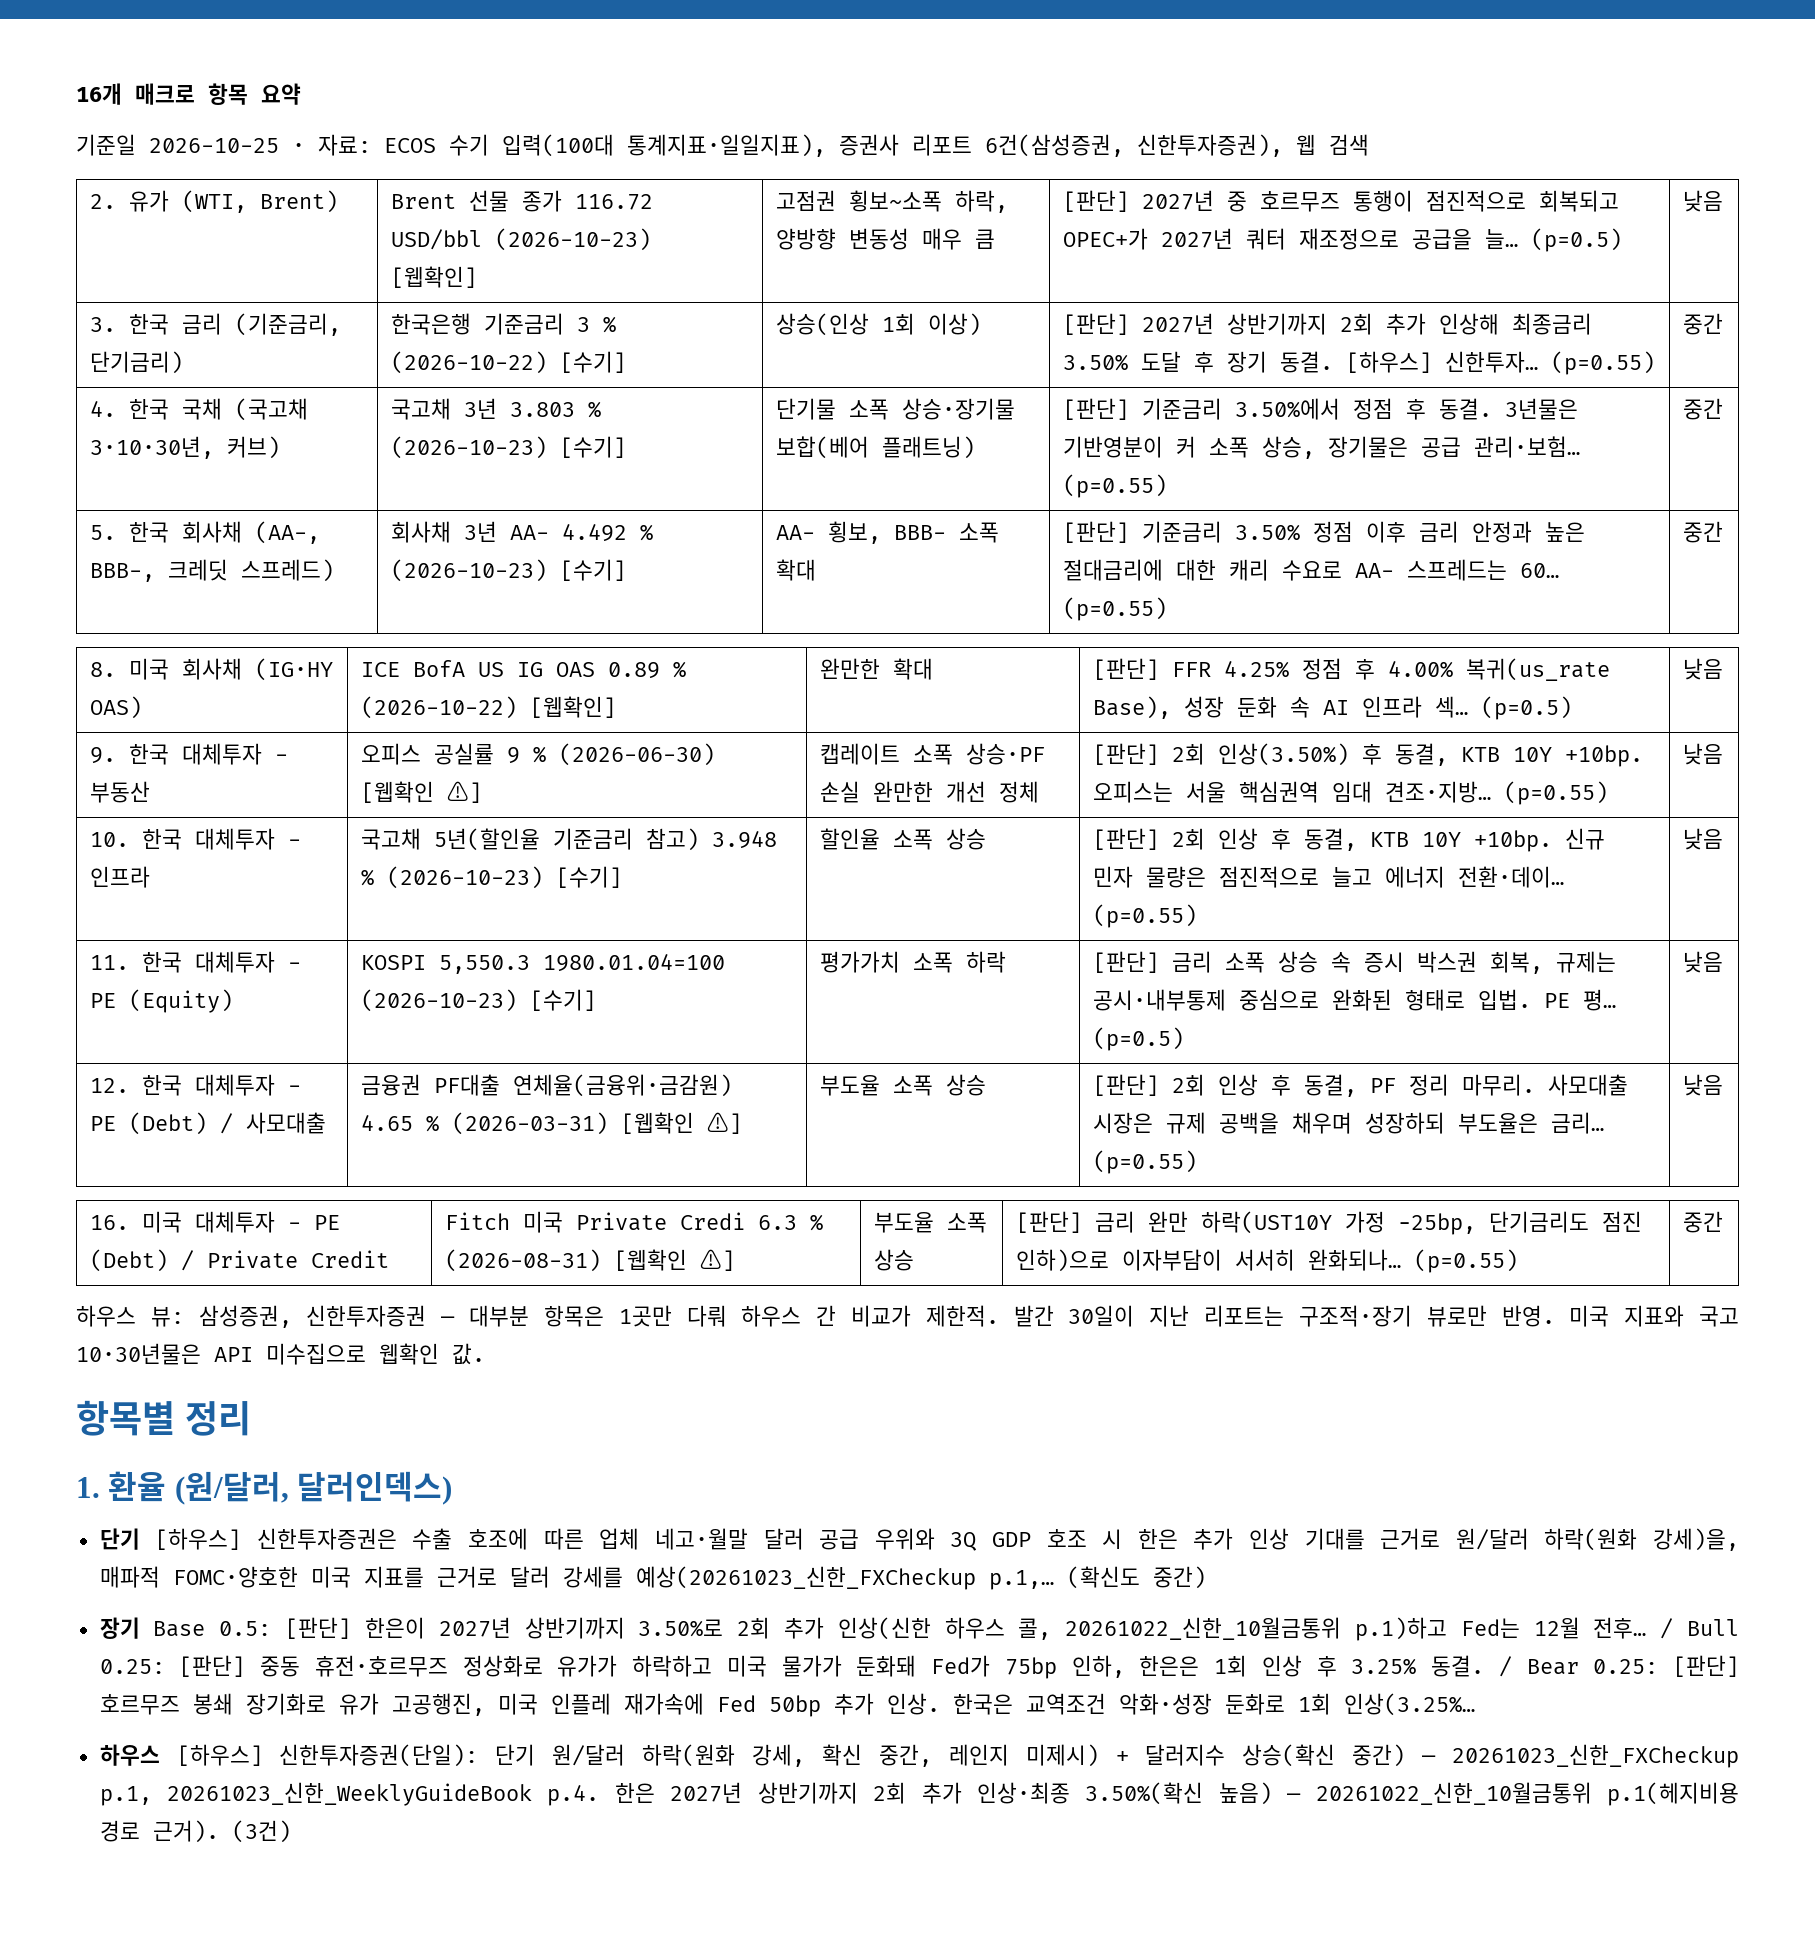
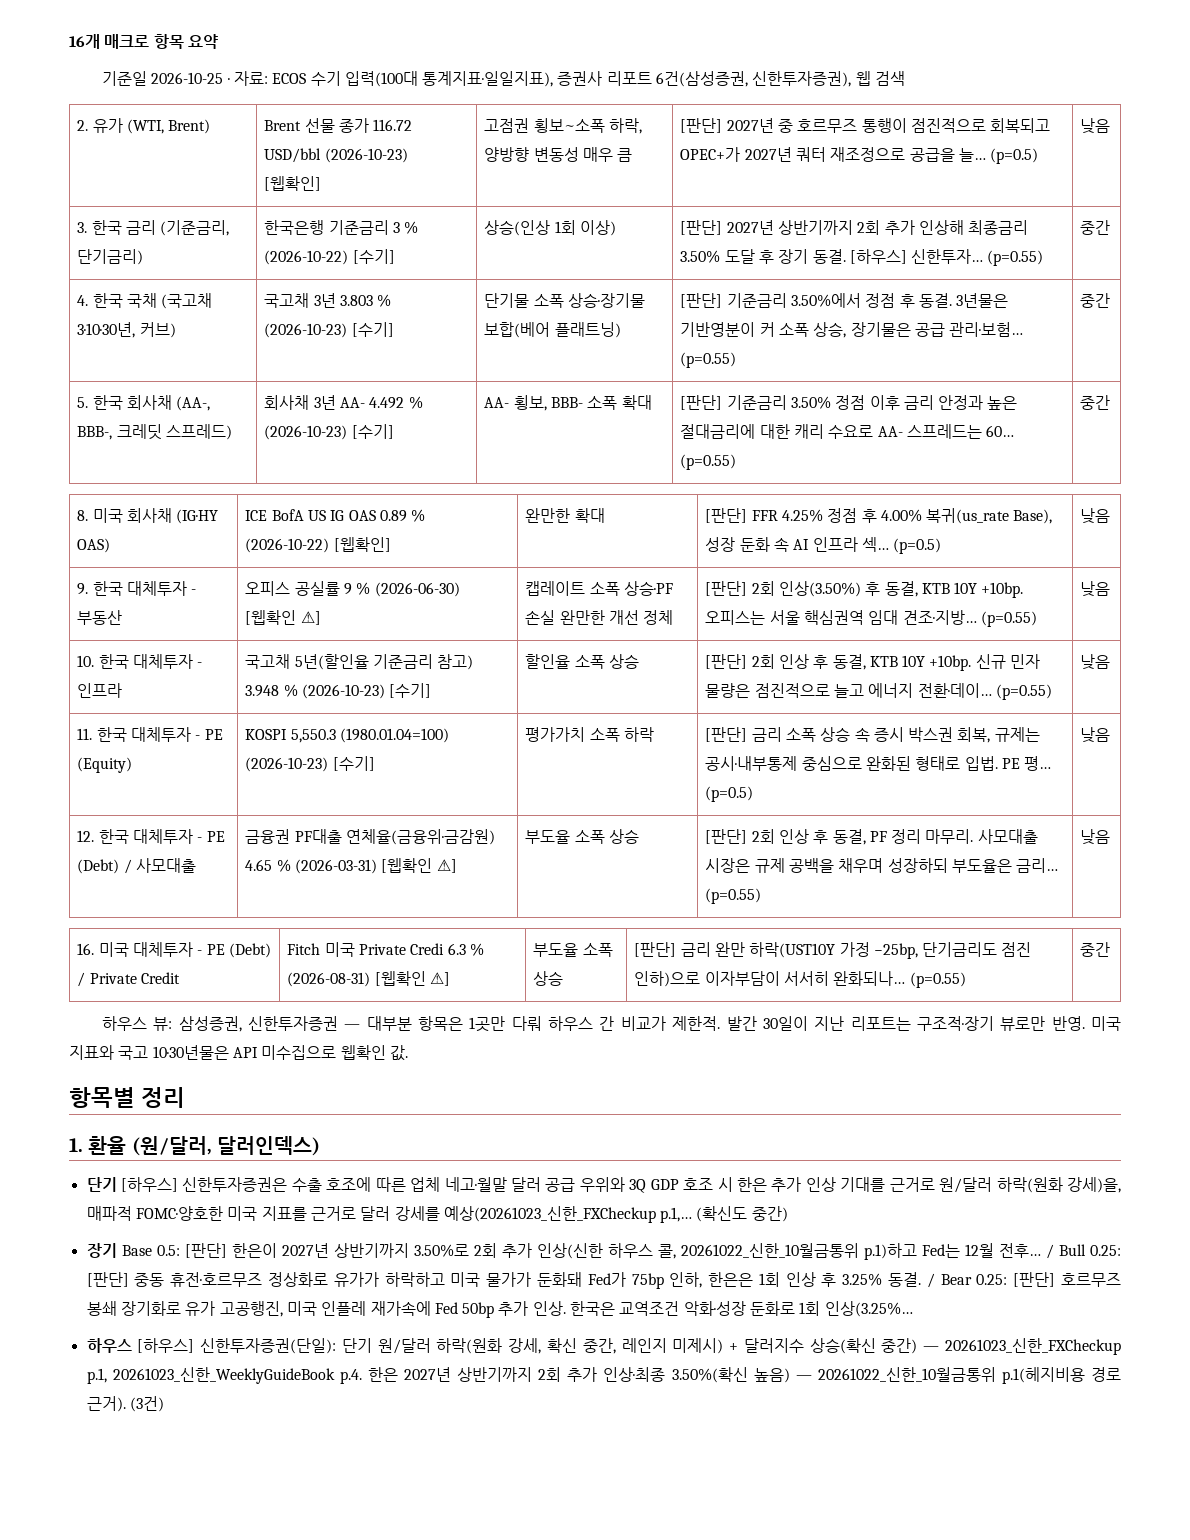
[542,954,725,972] 1980.01.04=100 -> [339,728,449,743] (1980.01.04=100)

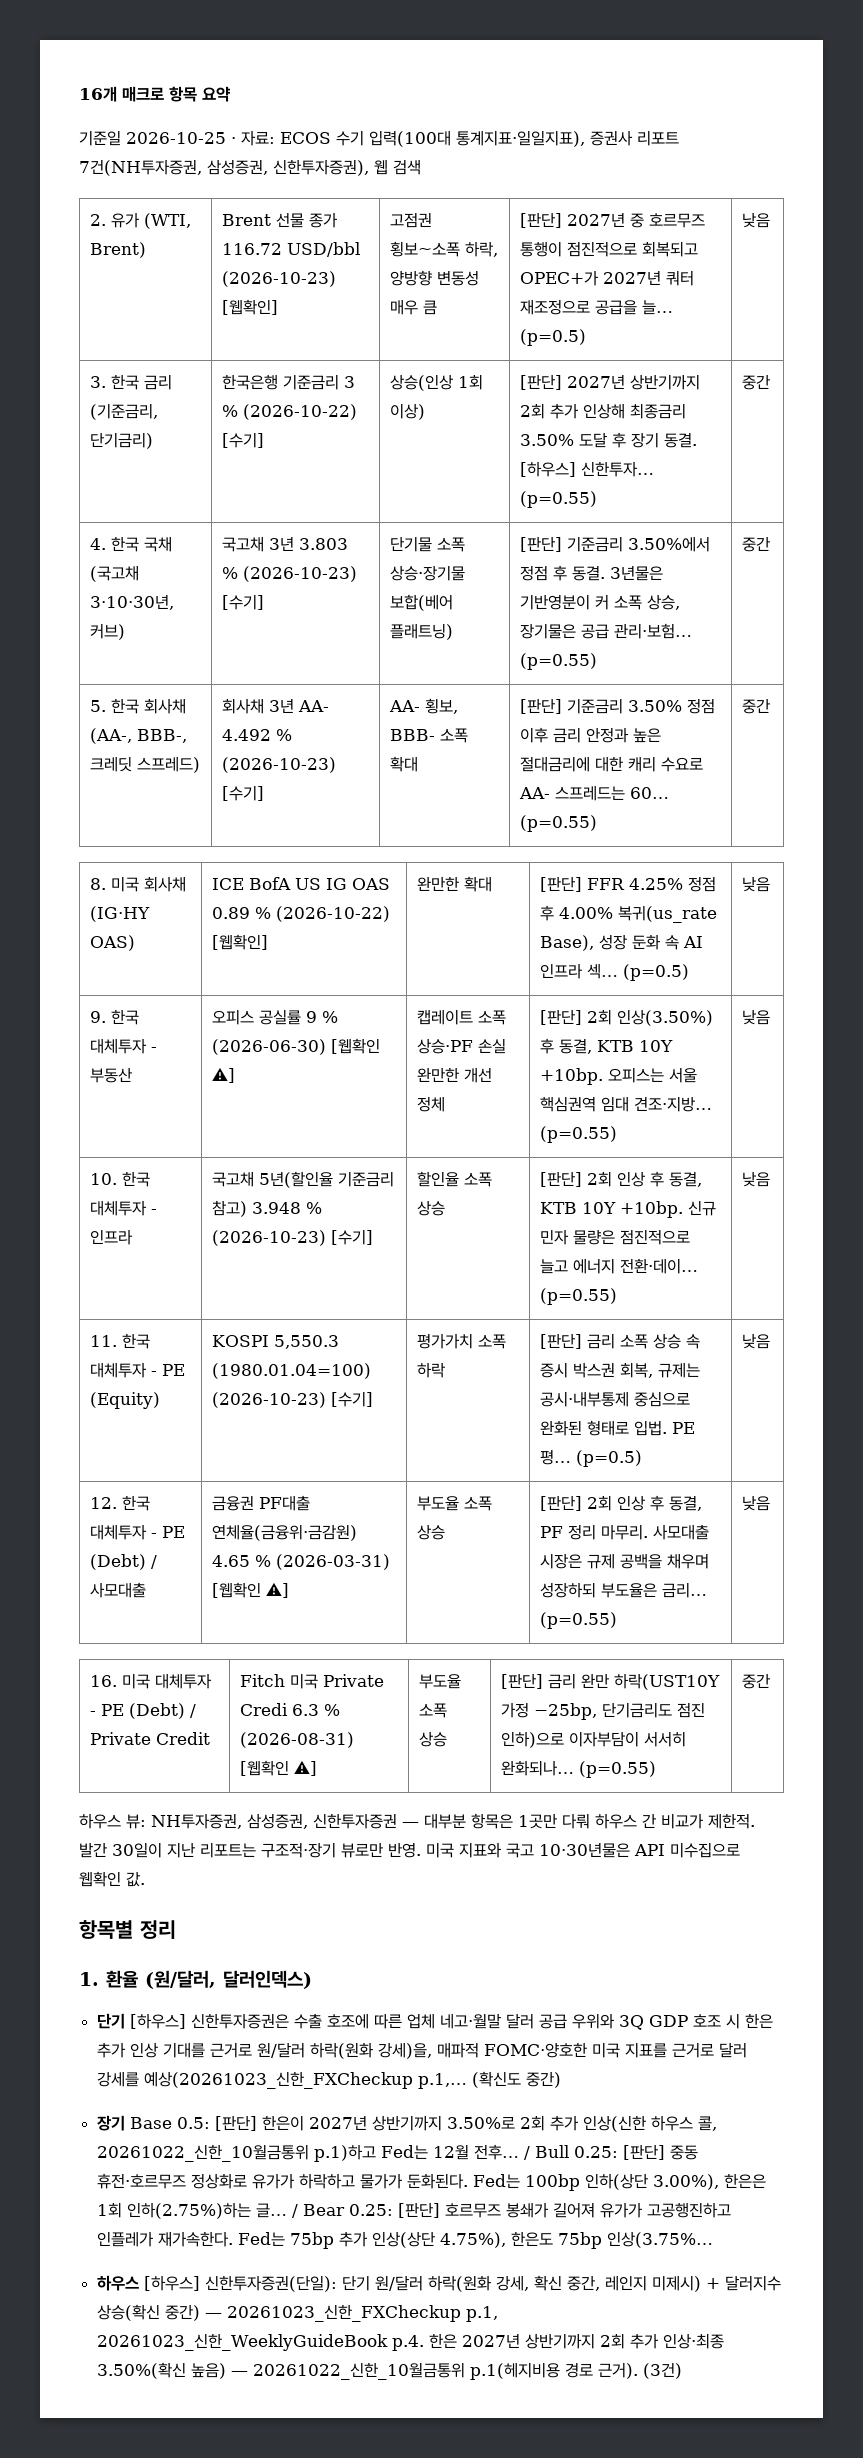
[656,71,749,87] 6건(삼성증권, -> [79,159,268,176] 7건(NH투자증권, 삼성증권,
(173, 1024) none -> [151,1813,242,1829] NH투자증권,
[450,1272,922,1289] 미국 물가가 둔화돼 Fed가 75bp 인하, 한은은 1회 인상 후 3.25% 동결. -> [360,2173,767,2191] [97,2202,288,2219] 물가가 둔화된다. Fed는 100bp 인하(상단 3.00%), 한은은 1회 인하(2.75%)하는 글…
[86,1301,913,1318] 봉쇄 장기화로 유가 고공행진, 미국 인플레 재가속에 Fed 50bp 추가 인상. 한국은 교역조건 악화·성장 둔화로 1회 인상(3.25%… -> [506,2202,732,2218] [97,2231,714,2249] 봉쇄가 길어져 유가가 고공행진하고 인플레가 재가속한다. Fed는 75bp 추가 인상(상단 4.75%), 한은도 75bp 인상(3.75%…

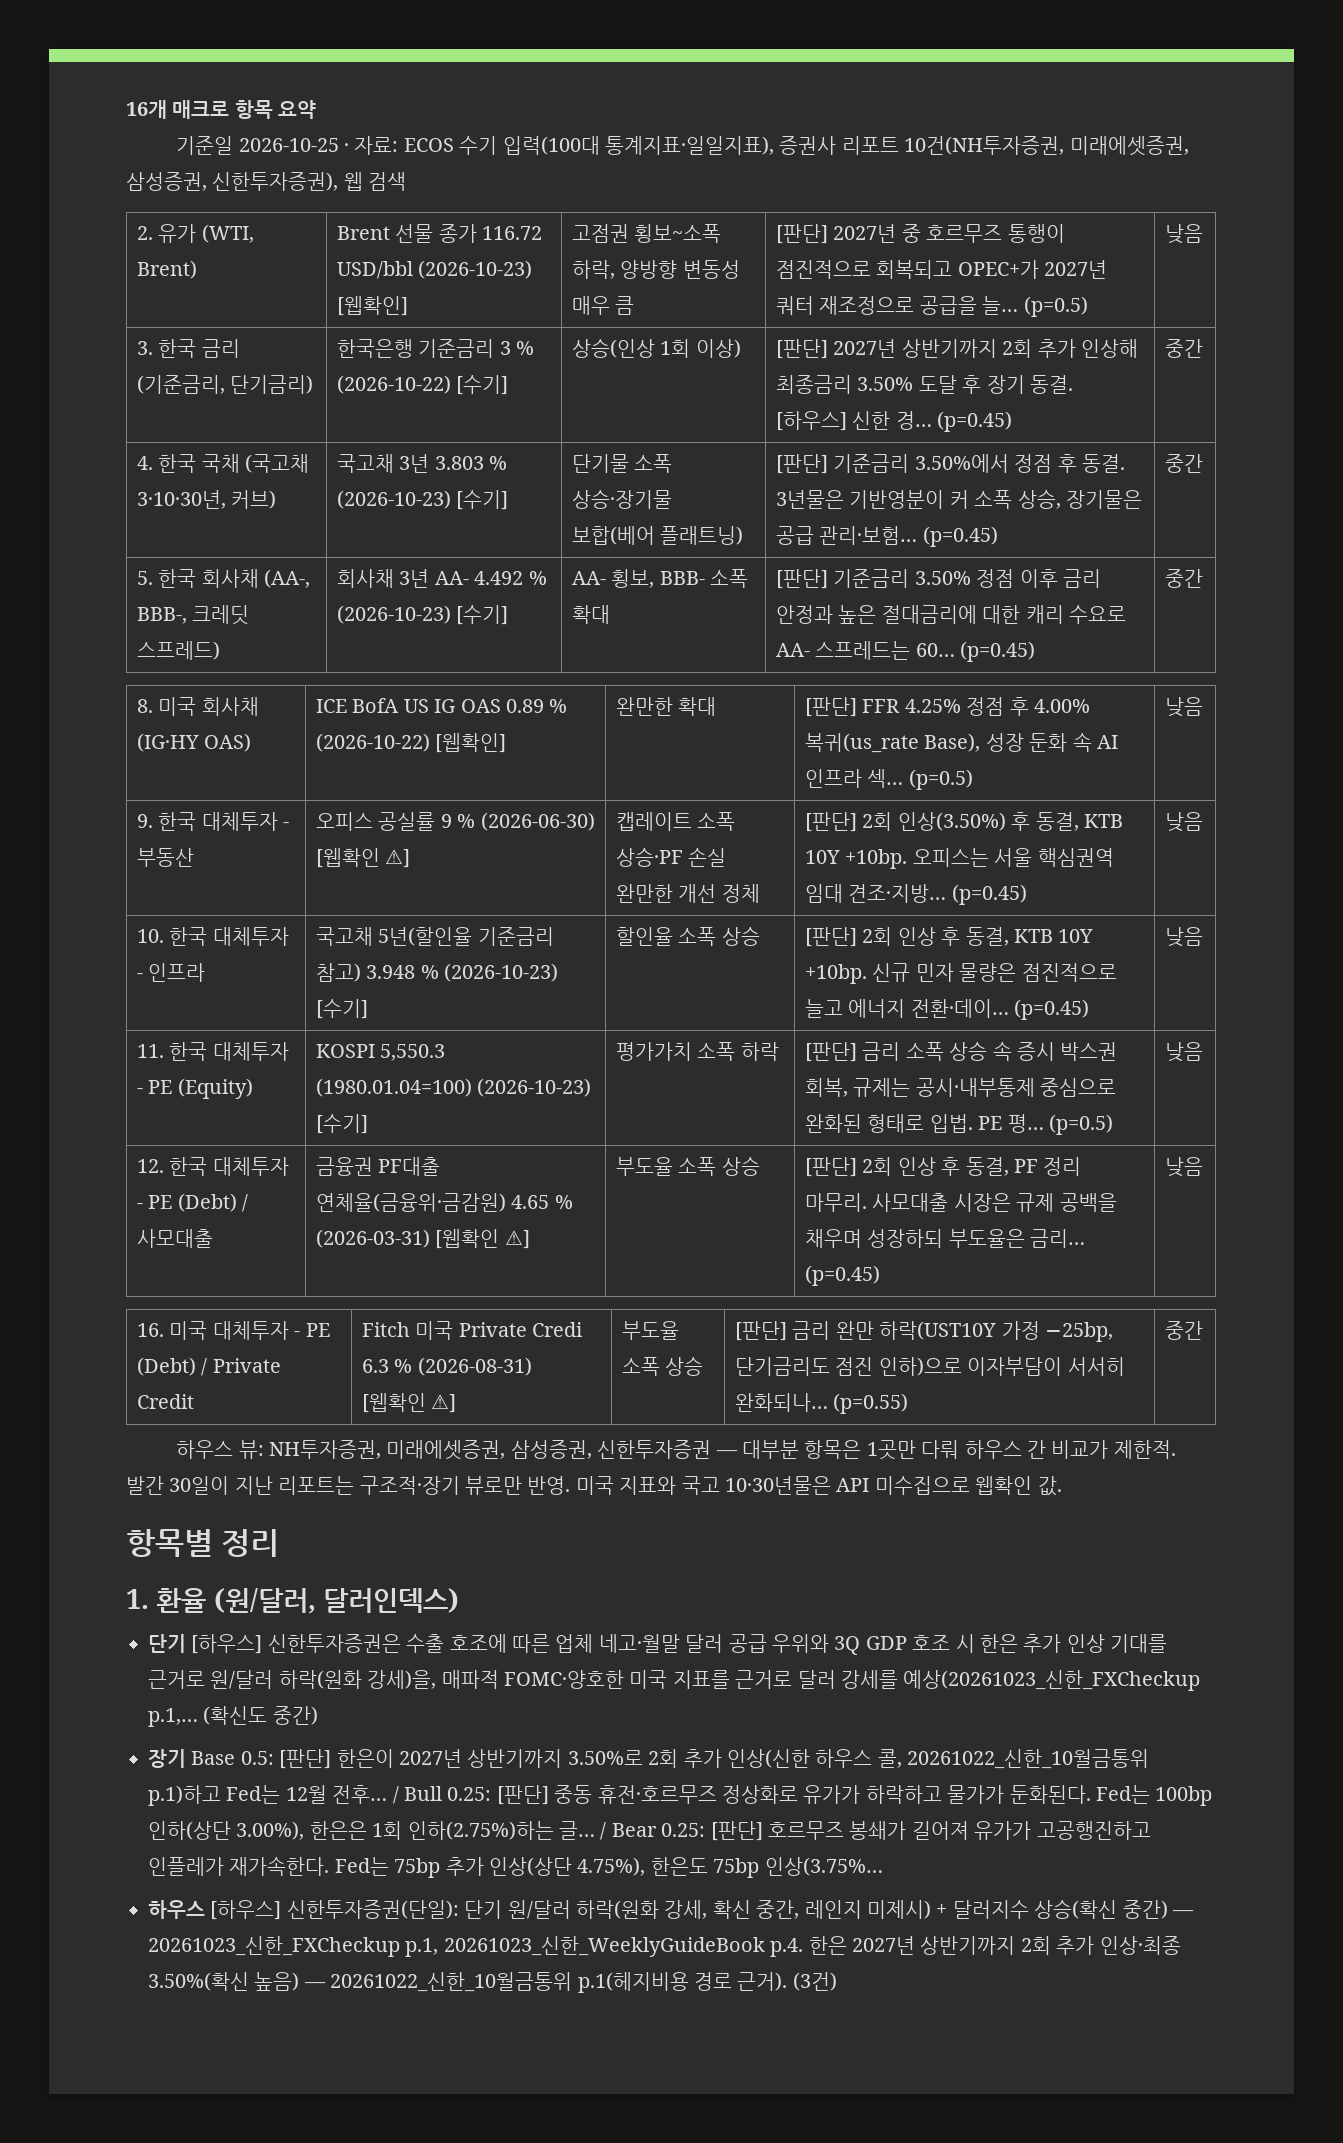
[79,159,202,176] 7건(NH투자증권, -> [904,136,1189,156] 10건(NH투자증권, 미래에셋증권,
[581,461,655,477] [520,491,598,508] 신한투자… (p=0.55) -> [852,411,1013,432] 신한 경… (p=0.45)
[520,653,598,670] (p=0.55) -> [922,526,998,547] (p=0.45)
[520,815,598,832] (p=0.55) -> [960,641,1036,662] (p=0.45)
[540,1126,618,1143] (p=0.55) -> [951,884,1027,905] (p=0.45)
[540,1288,618,1305] (p=0.55) -> [1014,999,1090,1020] (p=0.45)
[540,1612,618,1629] (p=0.55) -> [805,1265,881,1286] (p=0.45)
(242, 1821) none -> [386,1440,506,1460] 미래에셋증권,

